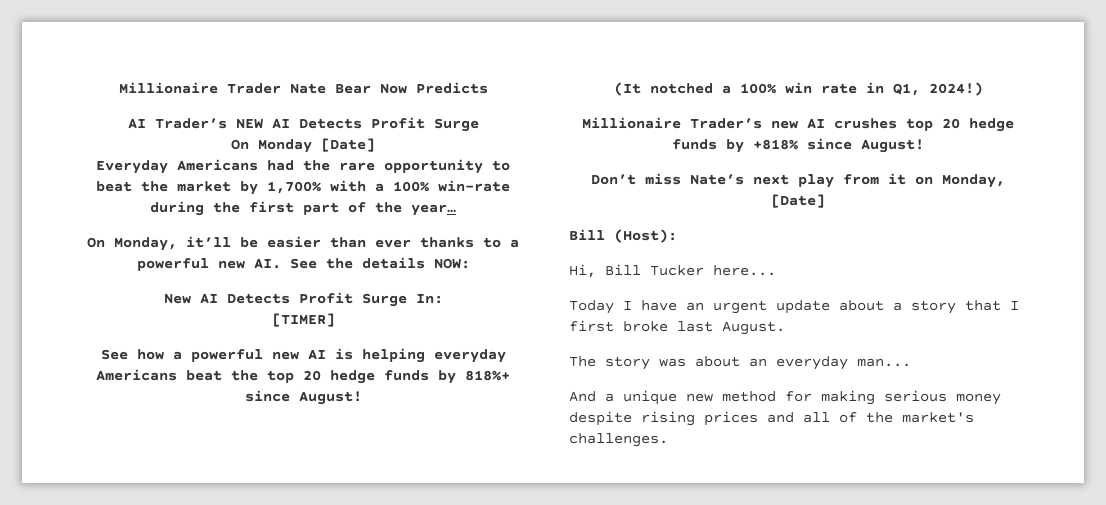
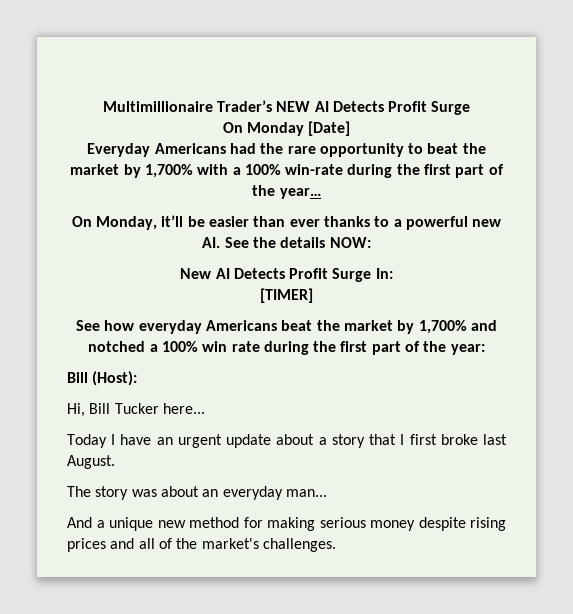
[118,82,488,94] [127,118,146,129] Millionaire Trader Nate Bear Now Predicts // AI -> [102,101,213,112] Multimillionaire
[172,348,506,363] [96,369,510,384] [244,390,362,405] [613,82,641,96] a powerful new AI is helping everyday Americans beat the top 20 hedge funds by 818%+ since August! // (It -> [138,320,497,334] everyday Americans beat the market by 1,700% and
[865,82,983,96] [582,117,1014,132] [672,138,924,153] [591,173,1005,188] [771,194,825,208] in Q1, 2024!) // Millionaire Trader’s new AI crushes top 20 hedge funds by +818% since August! // Don’t miss Nate’s next play from it on Monday, [Date] -> [263,341,485,355] during the first part of the year:

